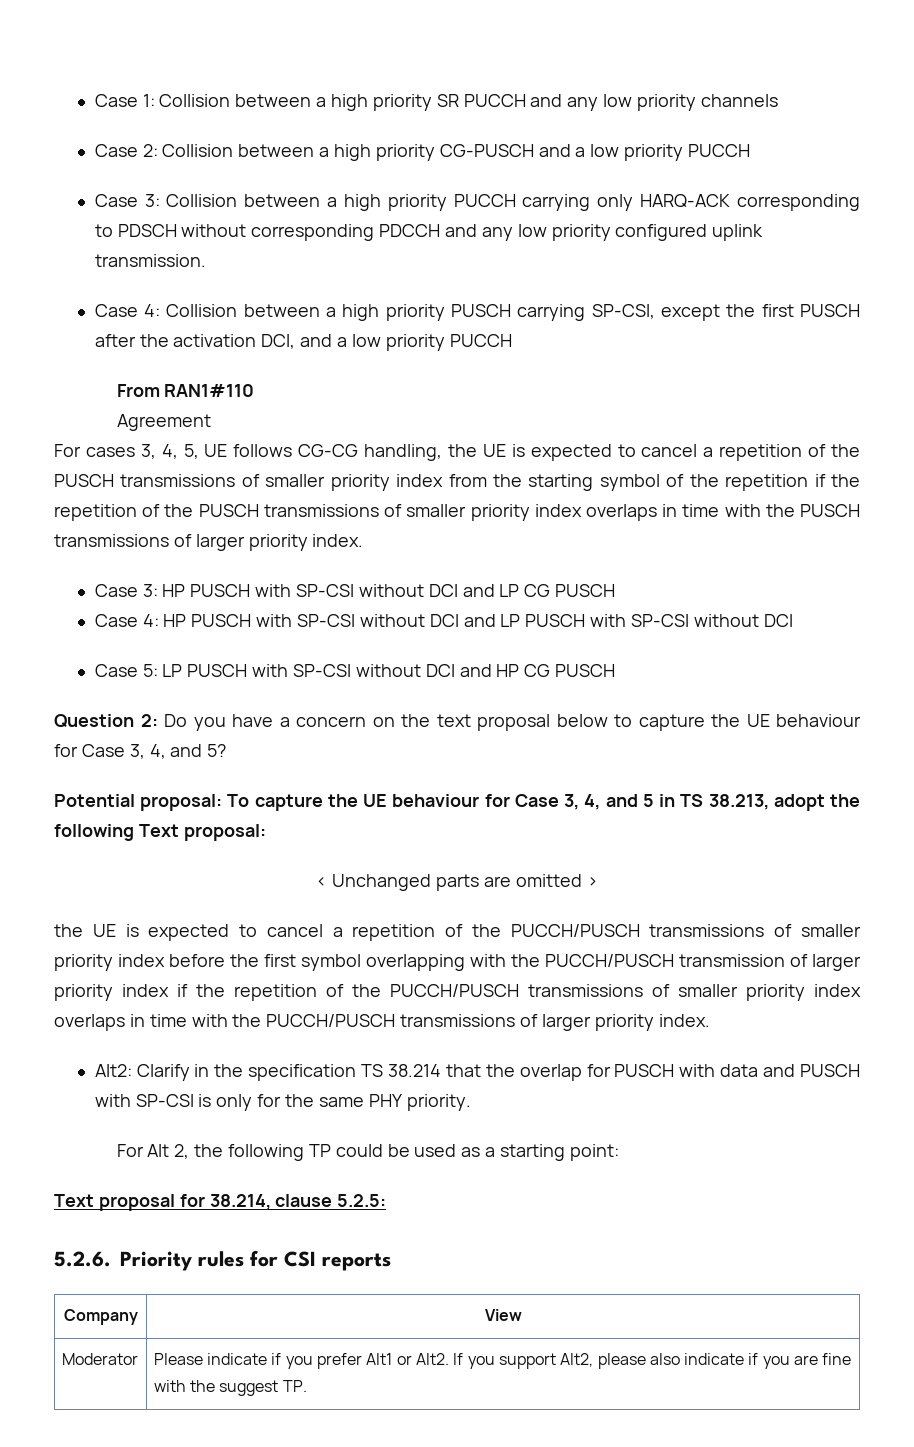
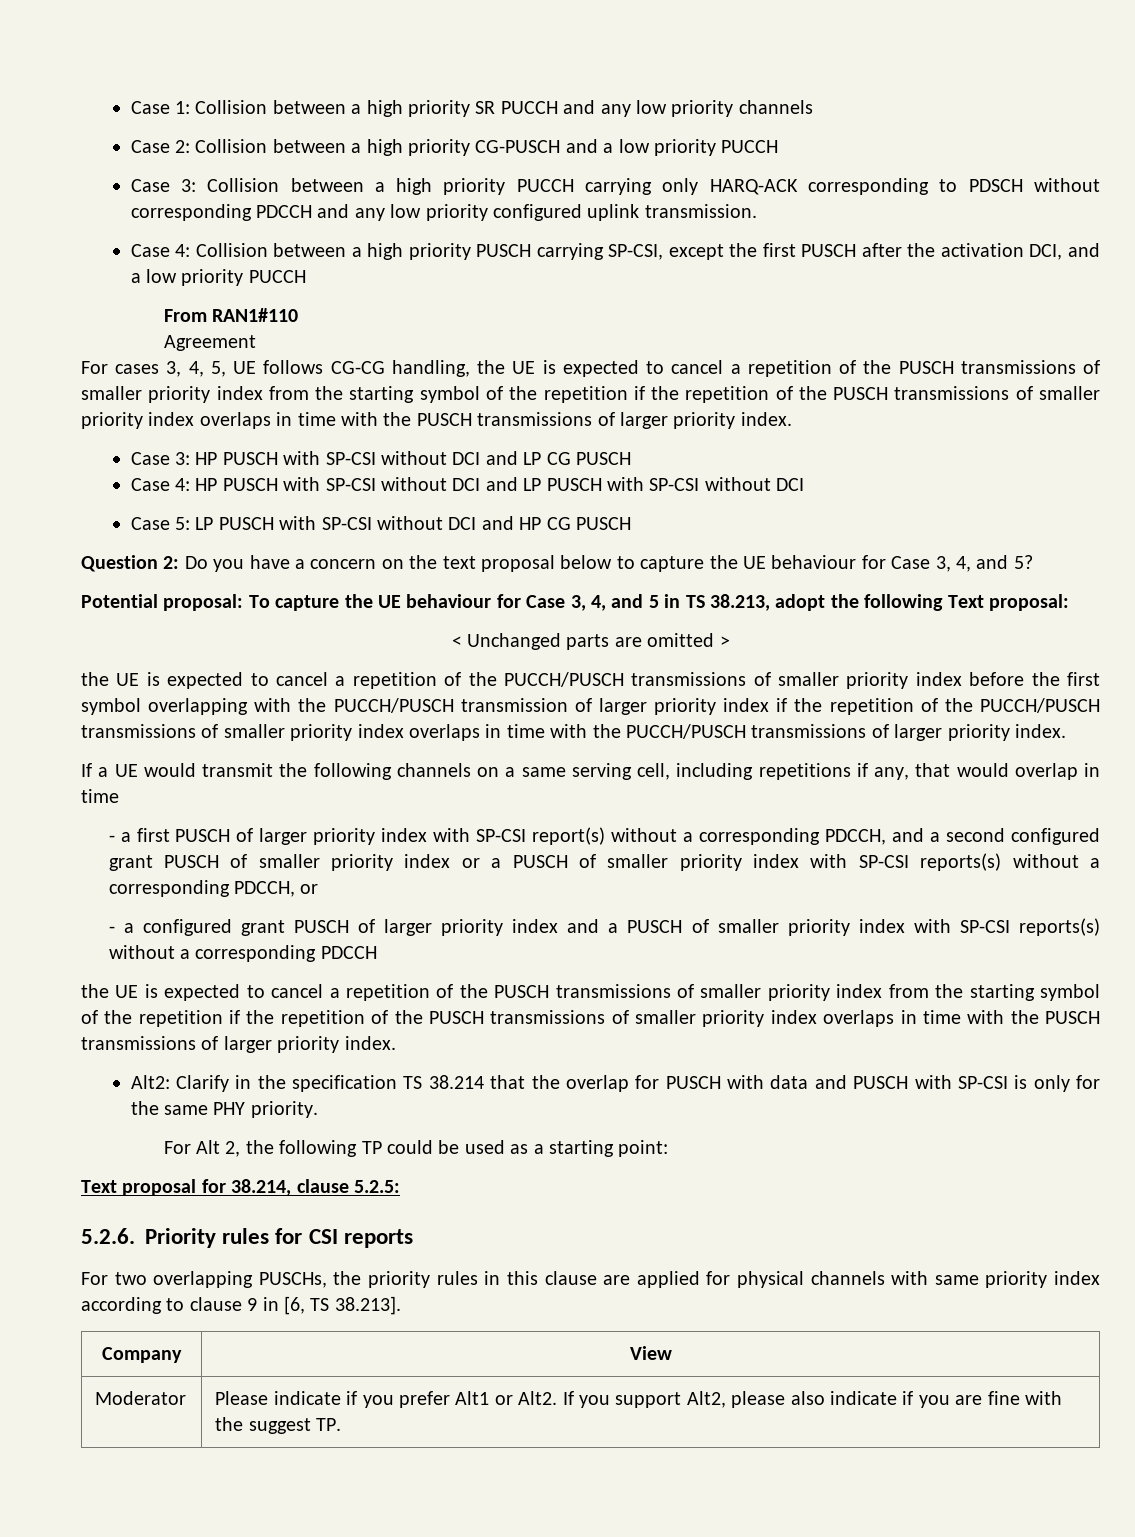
(710, 1020) none -> [81,763,1100,780] [81,789,119,803] [108,827,1100,845] [108,853,1100,871] [108,880,319,897] [108,918,1100,936] [108,945,377,962] [81,984,1101,1001] [81,1010,1100,1027] [81,1036,396,1053] // If a UE would transmit the following channels on a same serving cell, including repetitions if any, that would overlap in time // - a first PUSCH of larger priority index with SP-CSI report(s) without a corresponding PDCCH, and a second configured grant PUSCH of smaller priority index or a PUSCH of smaller priority index with SP-CSI reports(s) without a corresponding PDCCH, or // - a configured grant PUSCH of larger priority index and a PUSCH of smaller priority index with SP-CSI reports(s) without a corresponding PDCCH // the UE is expected to cancel a repetition of the PUSCH transmissions of smaller priority index from the starting symbol of the repetition if the repetition of the PUSCH transmissions of smaller priority index overlaps in time with the PUSCH transmissions of larger priority index.
(391, 1262) none -> [81,1271,1100,1288] [81,1296,401,1315] // For two overlapping PUSCHs, the priority rules in this clause are applied for physical channels with same priority index according to clause 9 in [6, TS 38.213].

